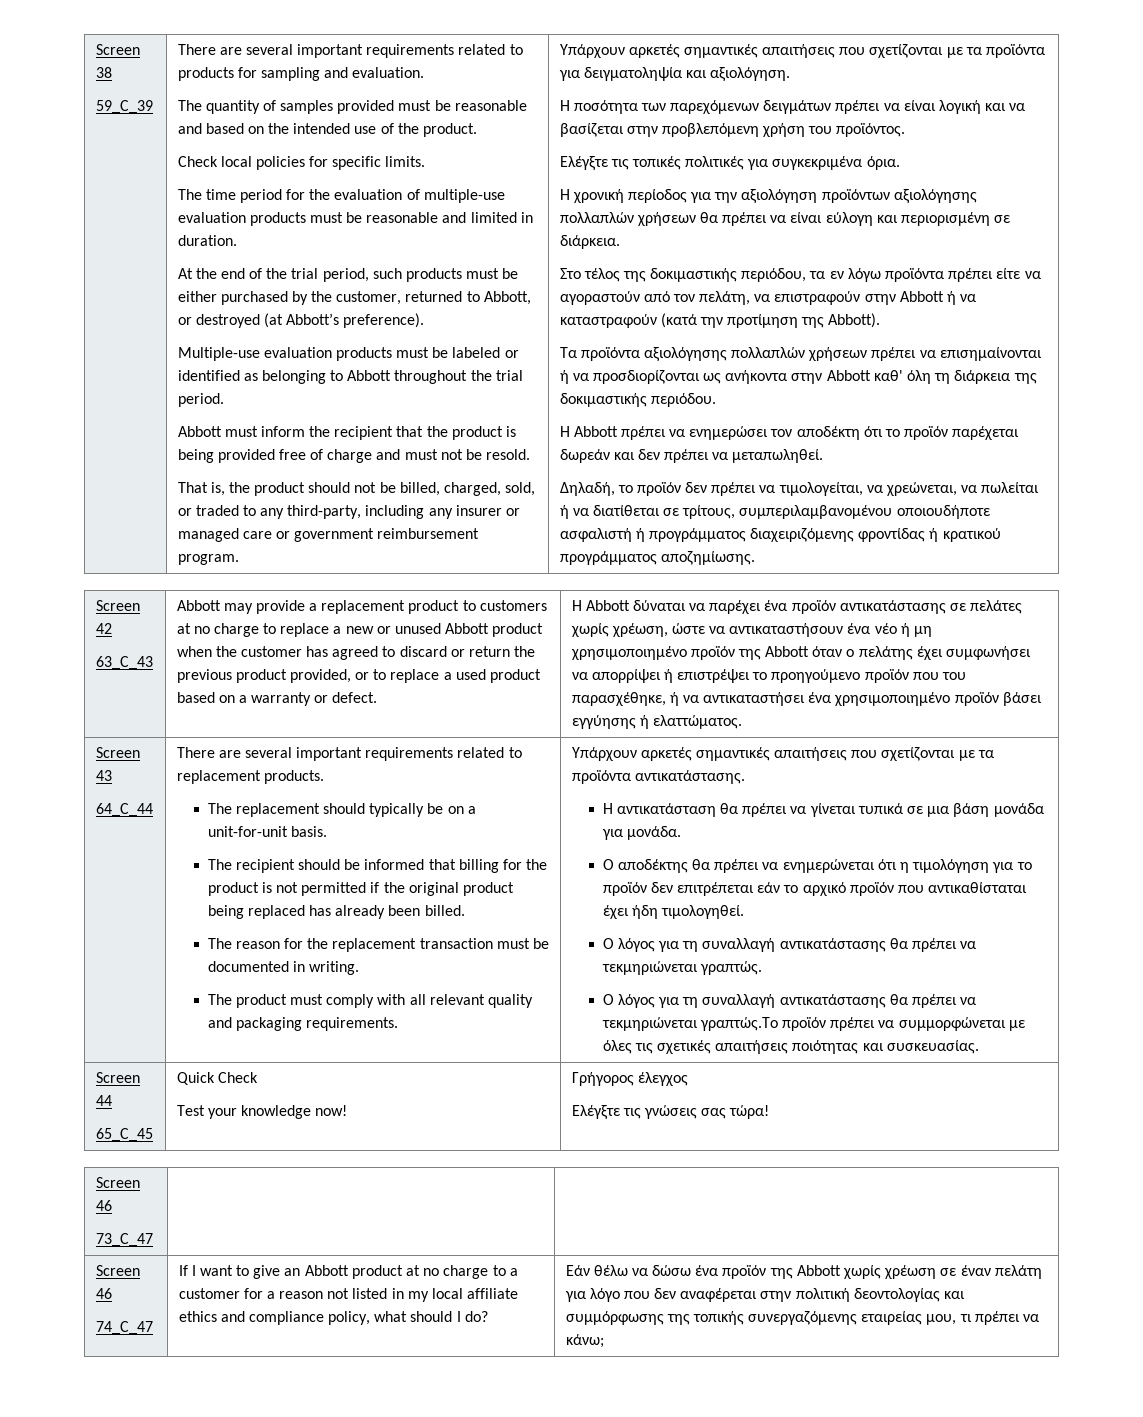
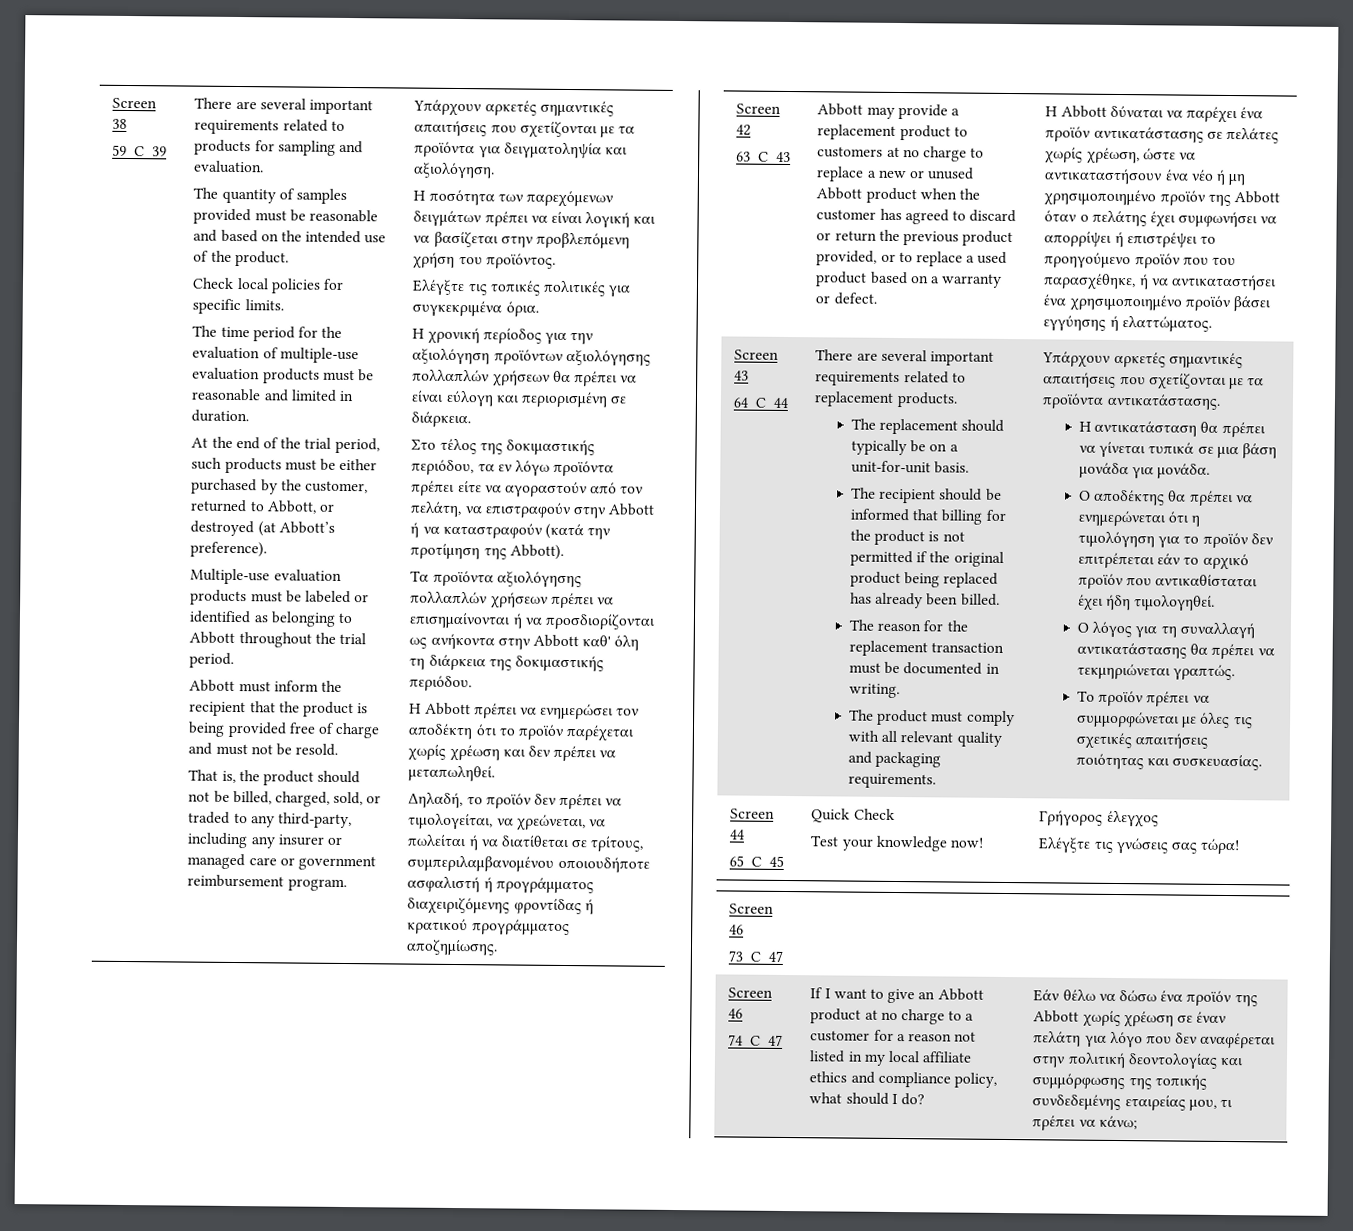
[559,449,610,463] δωρεάν -> [408,744,500,762] χωρίς χρέωση
[602,994,977,1008] [601,1017,778,1031] Ο λόγος για τη συναλλαγή αντικατάστασης θα πρέπει να τεκμηριώνεται γραπτώς.Το -> [1077,690,1096,702] Το
[748,1311,858,1325] συνεργαζόμενης -> [1032,1094,1122,1111] συνδεδεμένης

